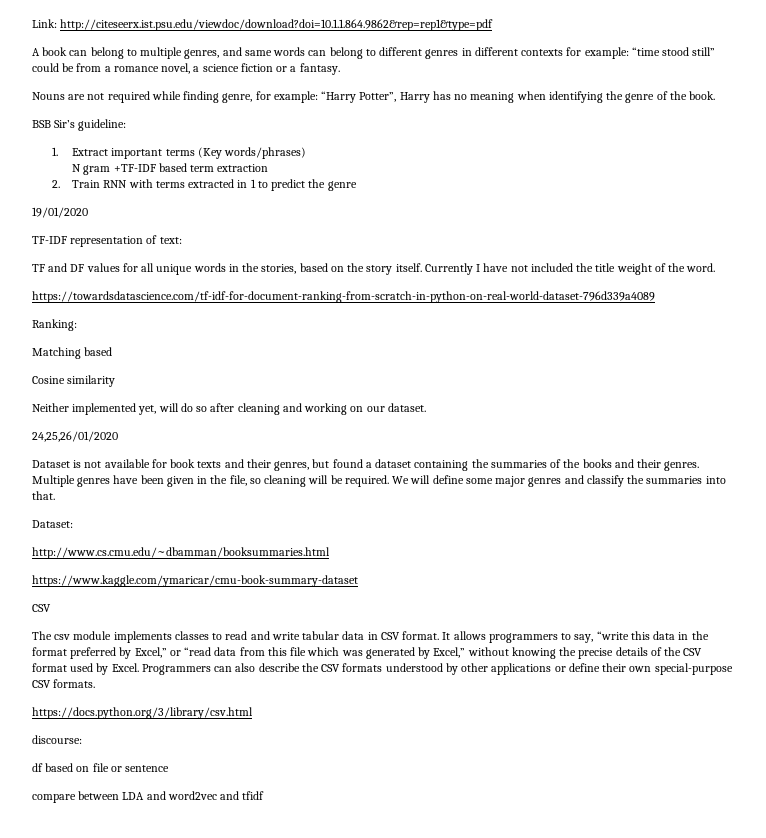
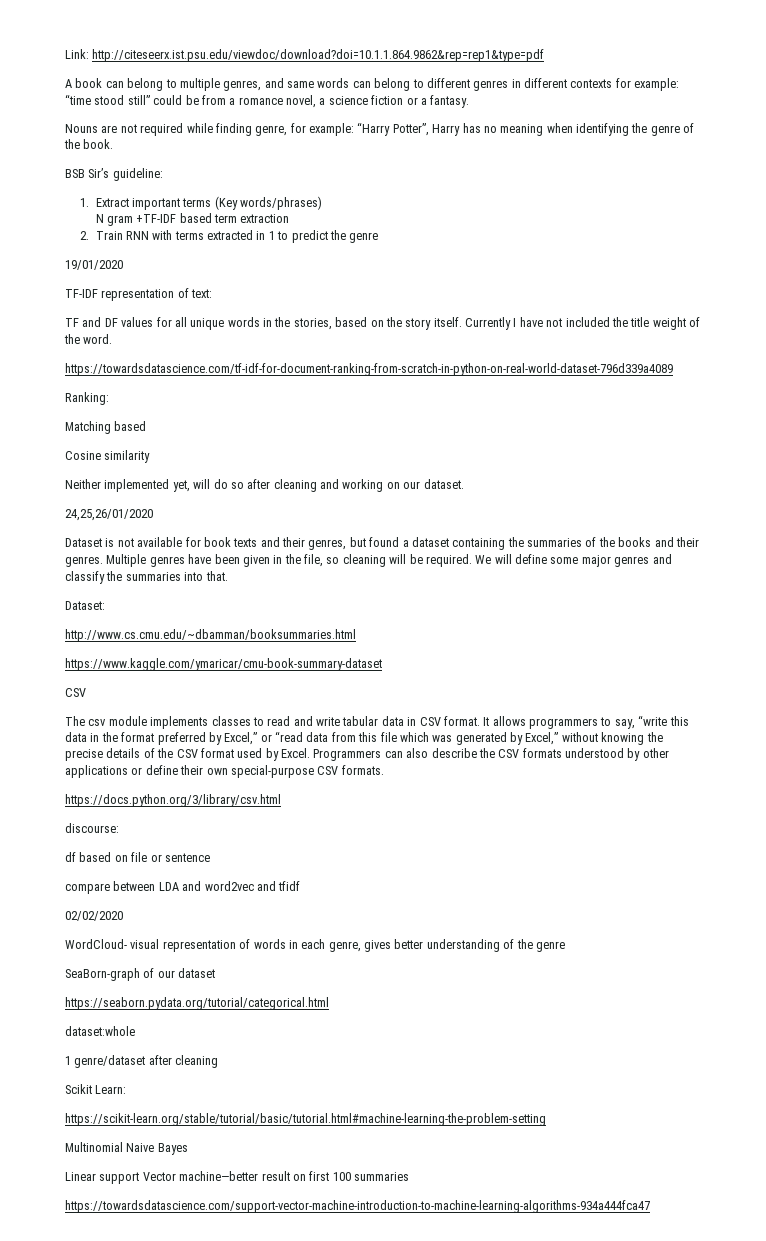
(265, 795) none -> [65,911,123,921] [65,939,565,952] [65,968,216,981] [65,997,329,1010] [65,1026,135,1036] [65,1055,219,1068] [65,1084,127,1094] [65,1113,546,1126] [65,1142,188,1155] [65,1171,409,1184] [65,1200,650,1213] // 02/02/2020 // WordCloud- visual representation of words in each genre, gives better understanding of the genre // SeaBorn-graph of our dataset // https://seaborn.pydata.org/tutorial/categorical.html // dataset:whole // 1 genre/dataset after cleaning // Scikit Learn: // https://scikit-learn.org/stable/tutorial/basic/tutorial.html#machine-learning-the-problem-setting // Multinomial Naive Bayes // Linear support Vector machine—better result on first 100 summaries // https://towardsdatascience.com/support-vector-machine-introduction-to-machine-learning-algorithms-934a444fca47

